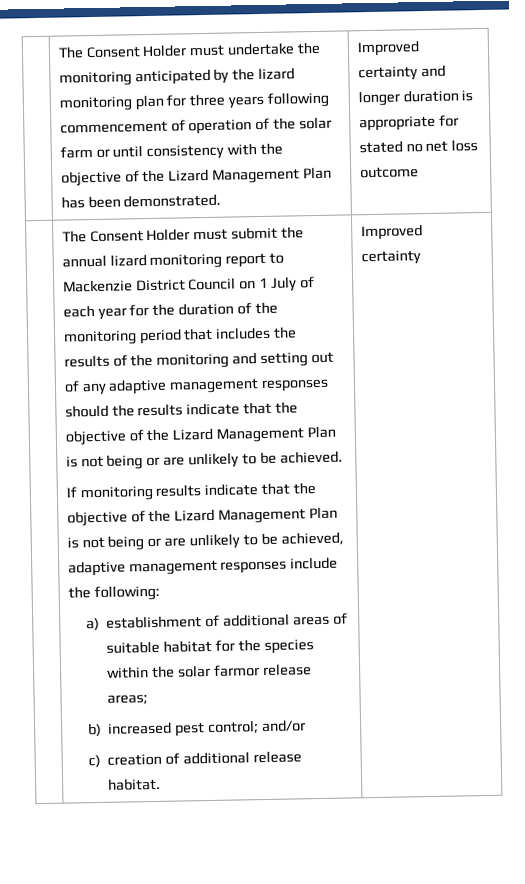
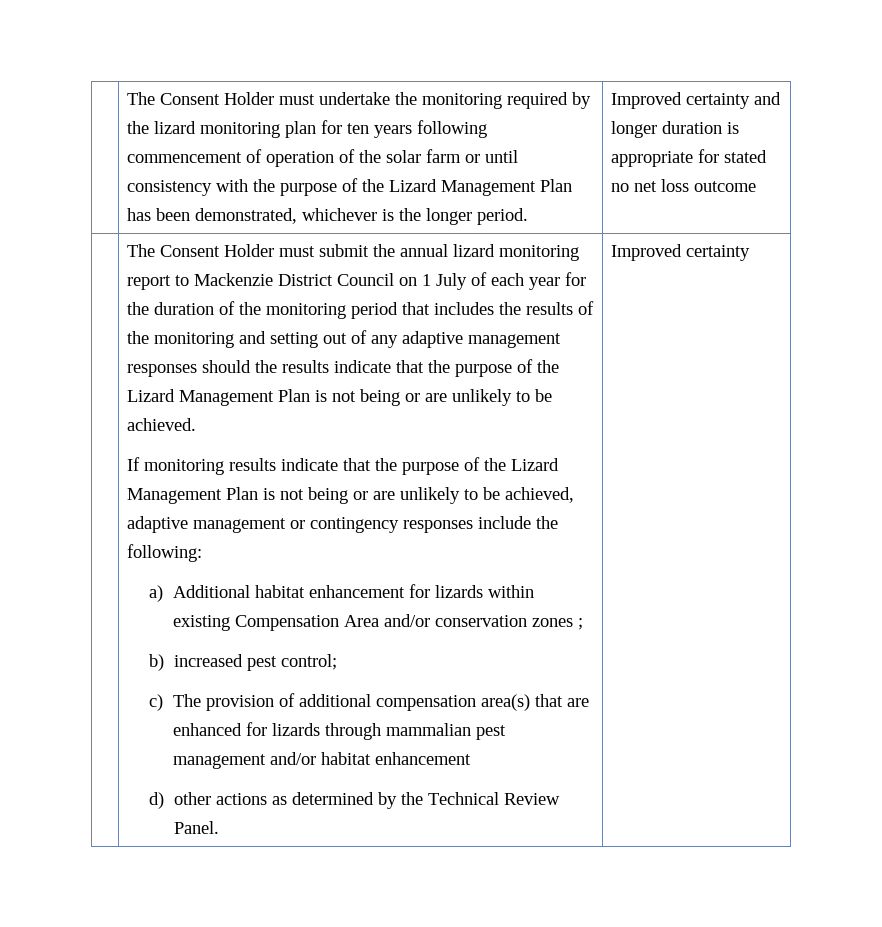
[134,68,211,86] anticipated -> [507,92,569,109] required
[189,93,226,107] three -> [347,123,370,134] ten
[60,170,122,187] objective -> [280,183,338,196] purpose
[123,193,222,208] demonstrated. -> [195,208,529,225] demonstrated, whichever is the longer period.
[64,429,127,446] objective -> [455,364,513,377] purpose
[66,510,128,527] objective -> [402,462,460,475] purpose
(218, 567) none -> [290,517,400,533] or contingency
[106,612,348,629] [106,639,314,655] [107,663,312,679] [107,694,149,705] establishment of additional areas of suitable habitat for the species within the solar farmor release areas; -> [172,584,534,598] [172,614,583,631] Additional habitat enhancement for lizards within existing Compensation Area and/or conservation zones ;
[260,719,306,733] and/or -> (337, 662) none
[107,750,302,766] [108,777,162,791] creation of additional release habitat. -> [172,693,589,711] [172,722,506,740] [172,752,471,769] [149,792,560,809] [173,821,219,834] The provision of additional compensation area(s) that are enhanced for lizards through mammalian pest management and/or habitat enhancement // d) other actions as determined by the Technical Review Panel.

